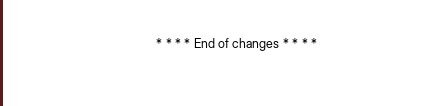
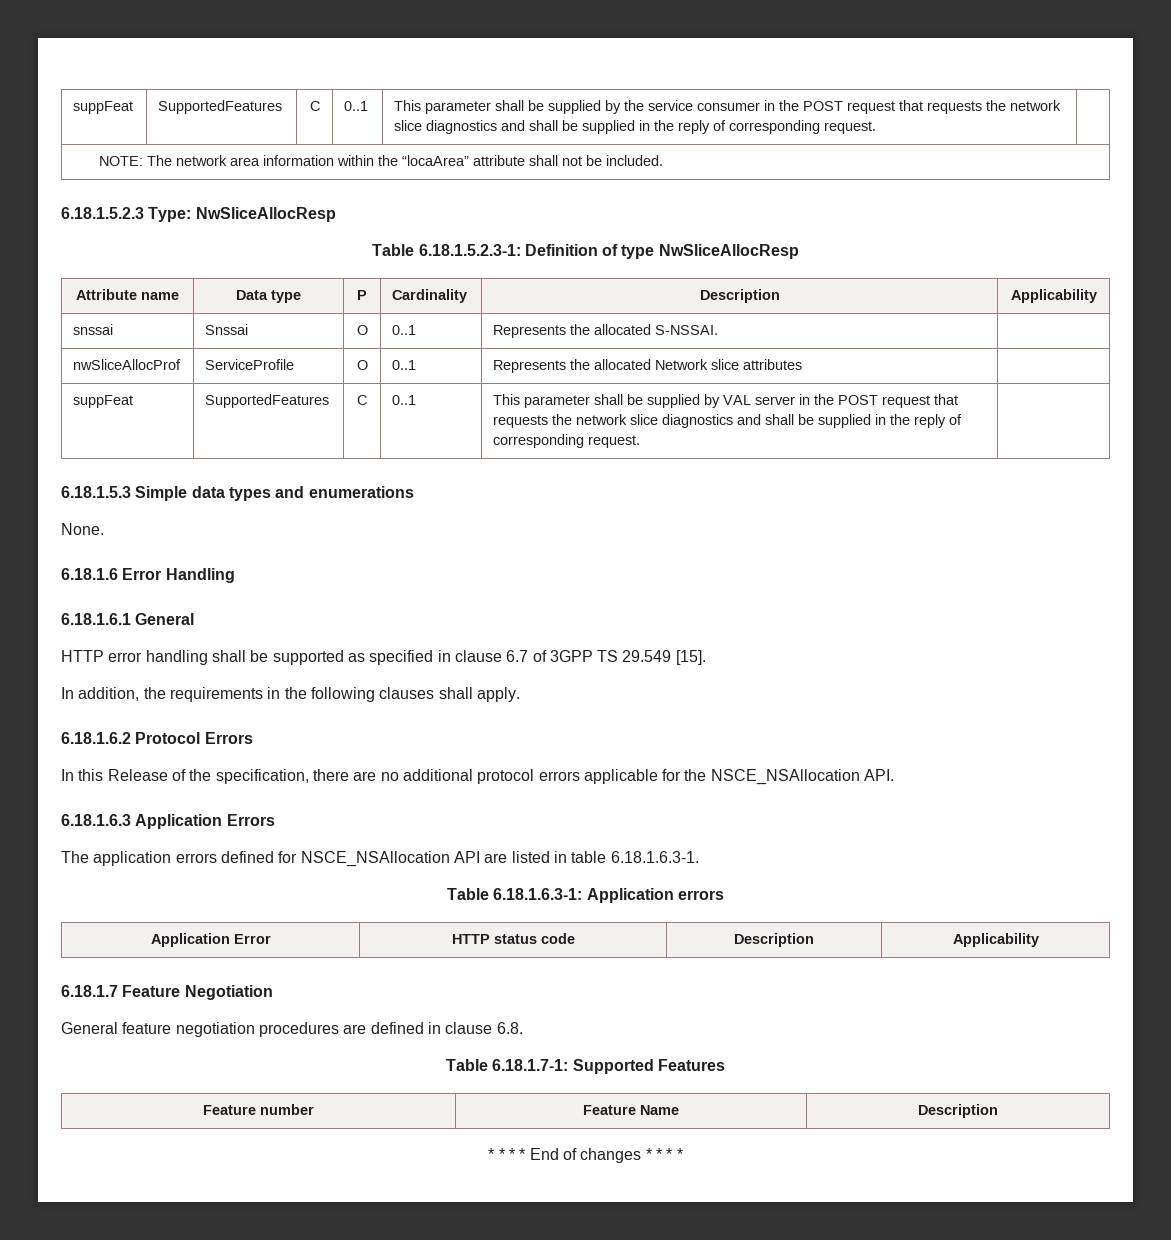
(156, 43) none -> [73,101,134,114] [158,100,283,114] [309,101,320,111] [344,101,369,111] [394,100,1062,114] [394,120,877,134] [98,155,663,166] [61,207,336,222] [372,244,799,259] [76,289,179,300] [236,290,301,303] [357,290,367,300] [392,289,468,303] [699,289,780,303] [1010,289,1097,303] [73,324,114,335] [205,324,249,335] [356,325,368,335] [392,325,417,335] [493,324,719,338] [73,359,182,370] [205,359,295,370] [356,360,368,370] [392,360,417,370] [493,359,803,373] [73,395,134,408] [205,394,330,408] [357,395,367,405] [392,395,417,405] [493,394,959,408] [493,414,963,428] [493,434,641,448] [61,486,414,501] [61,523,104,535] [61,568,235,583] [61,613,195,625] [61,650,706,665] [61,687,520,702] [61,732,253,744] [61,769,895,785] [61,814,275,829] [61,851,699,867] [447,888,724,903] [150,933,271,947] [451,933,575,944] [734,933,814,947] [952,933,1039,947] [61,985,273,1000] [61,1022,523,1037] [446,1059,725,1074] [203,1104,314,1115] [583,1105,679,1115] [918,1104,998,1118] suppFeat | SupportedFeatures | C | 0..1 | This parameter shall be supplied by the service consumer in the POST request that requests the network slice diagnostics and shall be supplied in the reply of corresponding request. | // NOTE: The network area information within the “locaArea” attribute shall not be included. // 6.18.1.5.2.3 Type: NwSliceAllocResp // Table 6.18.1.5.2.3-1: Definition of type NwSliceAllocResp // Attribute name | Data type | P | Cardinality | Description | Applicability // snssai | Snssai | O | 0..1 | Represents the allocated S-NSSAI. | // nwSliceAllocProf | ServiceProfile | O | 0..1 | Represents the allocated Network slice attributes | // suppFeat | SupportedFeatures | C | 0..1 | This parameter shall be supplied by VAL server in the POST request that requests the network slice diagnostics and shall be supplied in the reply of corresponding request. | // 6.18.1.5.3 Simple data types and enumerations // None. // 6.18.1.6 Error Handling // 6.18.1.6.1 General // HTTP error handling shall be supported as specified in clause 6.7 of 3GPP TS 29.549 [15]. // In addition, the requirements in the following clauses shall apply. // 6.18.1.6.2 Protocol Errors // In this Release of the specification, there are no additional protocol errors applicable for the NSCE_NSAllocation API. // 6.18.1.6.3 Application Errors // The application errors defined for NSCE_NSAllocation API are listed in table 6.18.1.6.3-1. // Table 6.18.1.6.3-1: Application errors // Application Error | HTTP status code | Description | Applicability // 6.18.1.7 Feature Negotiation // General feature negotiation procedures are defined in clause 6.8. // Table 6.18.1.7-1: Supported Features // Feature number | Feature Name | Description //

